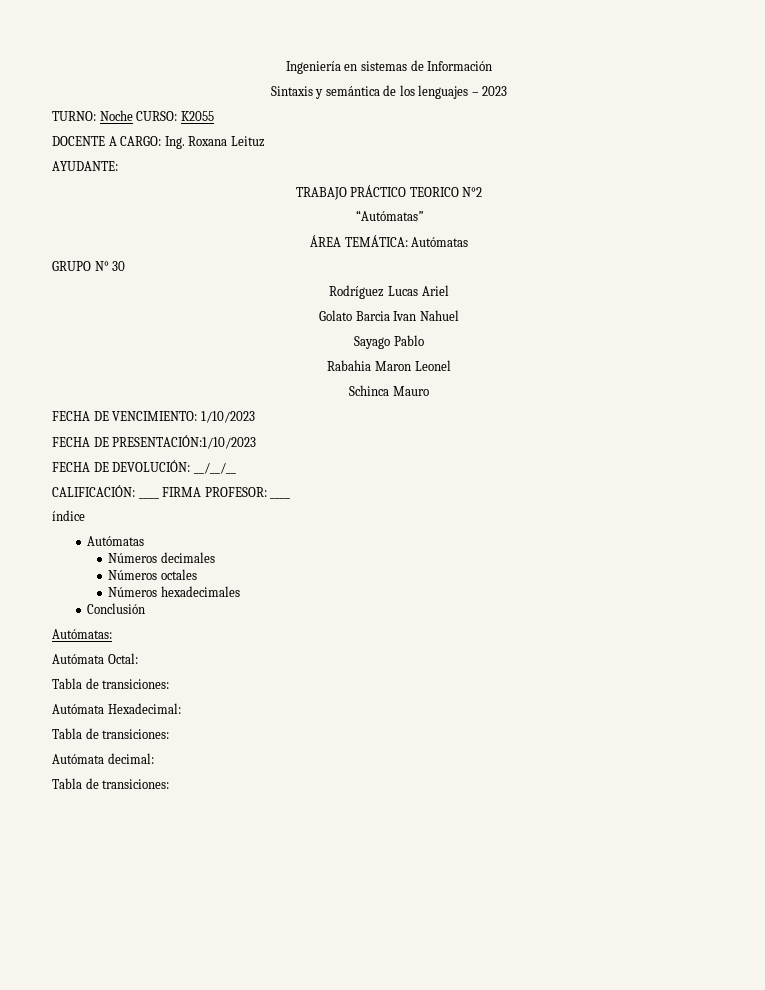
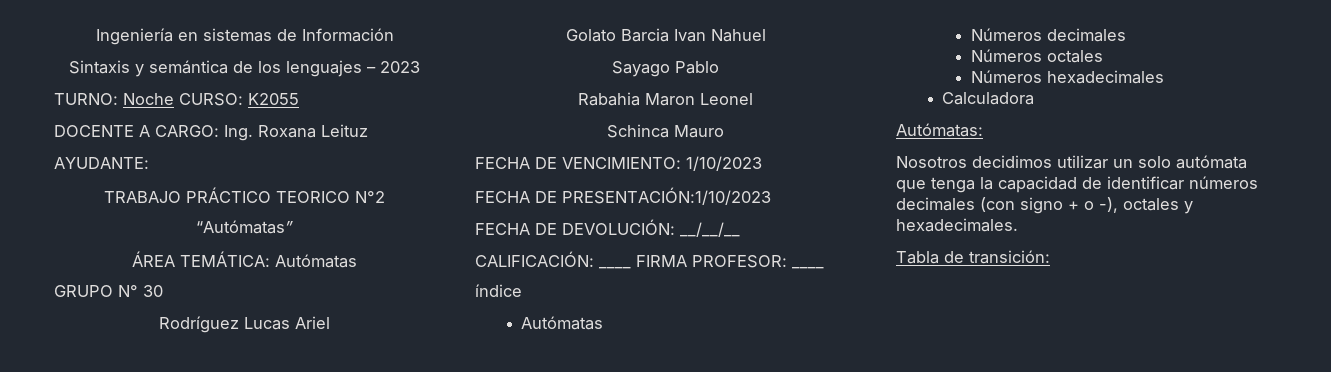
[87,603,146,614] Conclusión -> [942,92,1035,105] Calculadora
[52,653,138,664] [52,678,170,689] [52,703,181,714] [52,728,170,739] [52,753,154,764] [52,778,170,789] Autómata Octal: // Tabla de transiciones: // Autómata Hexadecimal: // Tabla de transiciones: // Autómata decimal: // Tabla de transiciones: -> [896,155,1247,169] [896,176,1258,193] [896,197,1193,214] [896,218,1018,232] [896,250,1050,264] Nosotros decidimos utilizar un solo autómata que tenga la capacidad de identificar números decimales (con signo + o -), octales y hexadecimales. // Tabla de transición:

